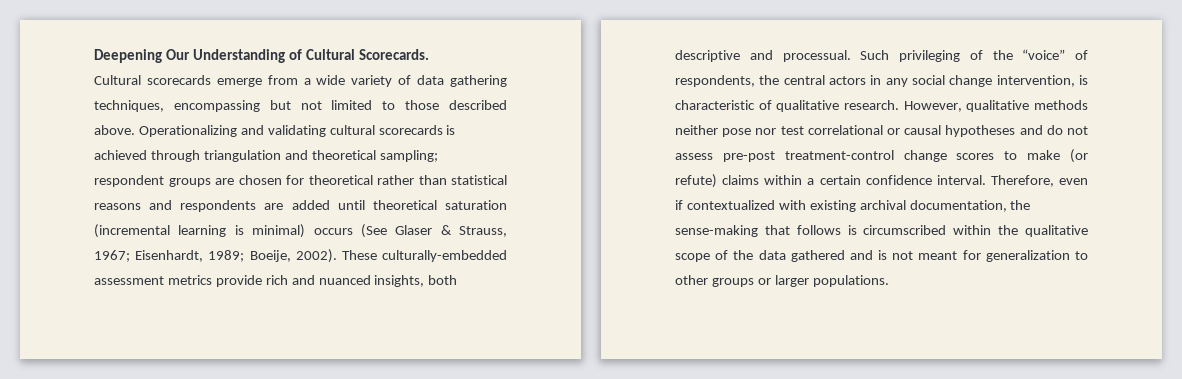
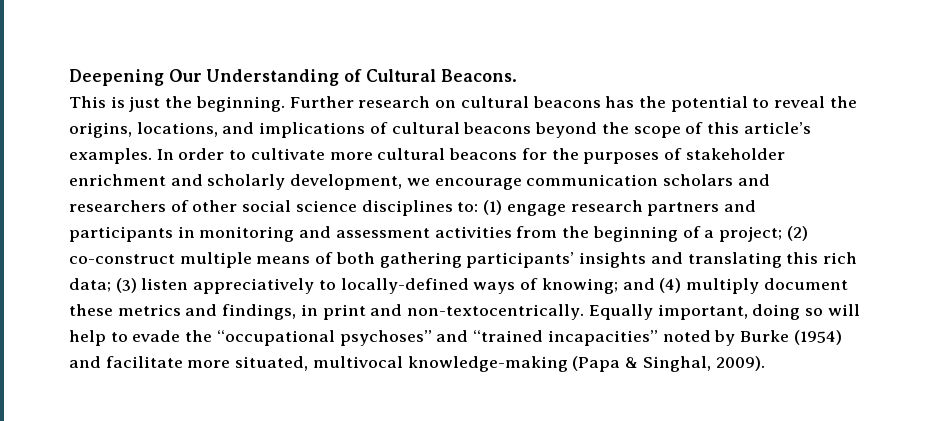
[358,49,429,60] [94,75,508,87] [94,100,508,112] [94,125,456,137] [94,150,438,162] [94,175,507,187] [94,200,507,212] [94,224,507,238] [94,249,507,263] [94,275,458,287] [675,49,1088,62] [675,75,1088,87] [675,100,1088,112] [675,125,1088,137] [675,149,1088,163] [675,174,1088,188] [675,200,1031,212] [675,225,1088,237] [675,250,1088,262] [675,275,889,287] Scorecards. // Cultural scorecards emerge from a wide variety of data gathering techniques, encompassing but not limited to those described above. Operationalizing and validating cultural scorecards is achieved through triangulation and theoretical sampling; respondent groups are chosen for theoretical rather than statistical reasons and respondents are added until theoretical saturation (incremental learning is minimal) occurs (See Glaser & Strauss, 1967; Eisenhardt, 1989; Boeije, 2002). These culturally-embedded assessment metrics provide rich and nuanced insights, both descriptive and processual. Such privileging of the “voice” of respondents, the central actors in any social change intervention, is characteristic of qualitative research. However, qualitative methods neither pose nor test correlational or causal hypotheses and do not assess pre-post treatment-control change scores to make (or refute) claims within a certain confidence interval. Therefore, even if contextualized with existing archival documentation, the sense-making that follows is circumscribed within the qualitative scope of the data gathered and is not meant for generalization to other groups or larger populations. -> [440,69,517,82] [69,96,857,112] [69,122,811,138] [69,148,785,164] [69,174,770,190] [69,200,756,216] [69,226,808,242] [69,252,857,268] [69,278,848,294] [69,304,860,320] [69,330,842,346] [69,356,765,372] Beacons. // This is just the beginning. Further research on cultural beacons has the potential to reveal the origins, locations, and implications of cultural beacons beyond the scope of this article’s examples. In order to cultivate more cultural beacons for the purposes of stakeholder enrichment and scholarly development, we encourage communication scholars and researchers of other social science disciplines to: (1) engage research partners and participants in monitoring and assessment activities from the beginning of a project; (2) co-construct multiple means of both gathering participants’ insights and translating this rich data; (3) listen appreciatively to locally-defined ways of knowing; and (4) multiply document these metrics and findings, in print and non-textocentrically. Equally important, doing so will help to evade the “occupational psychoses” and “trained incapacities” noted by Burke (1954) and facilitate more situated, multivocal knowledge-making (Papa & Singhal, 2009).

